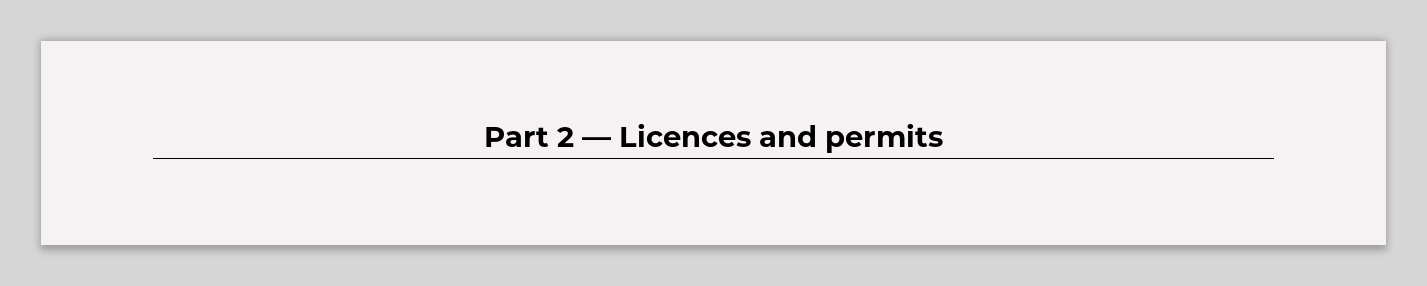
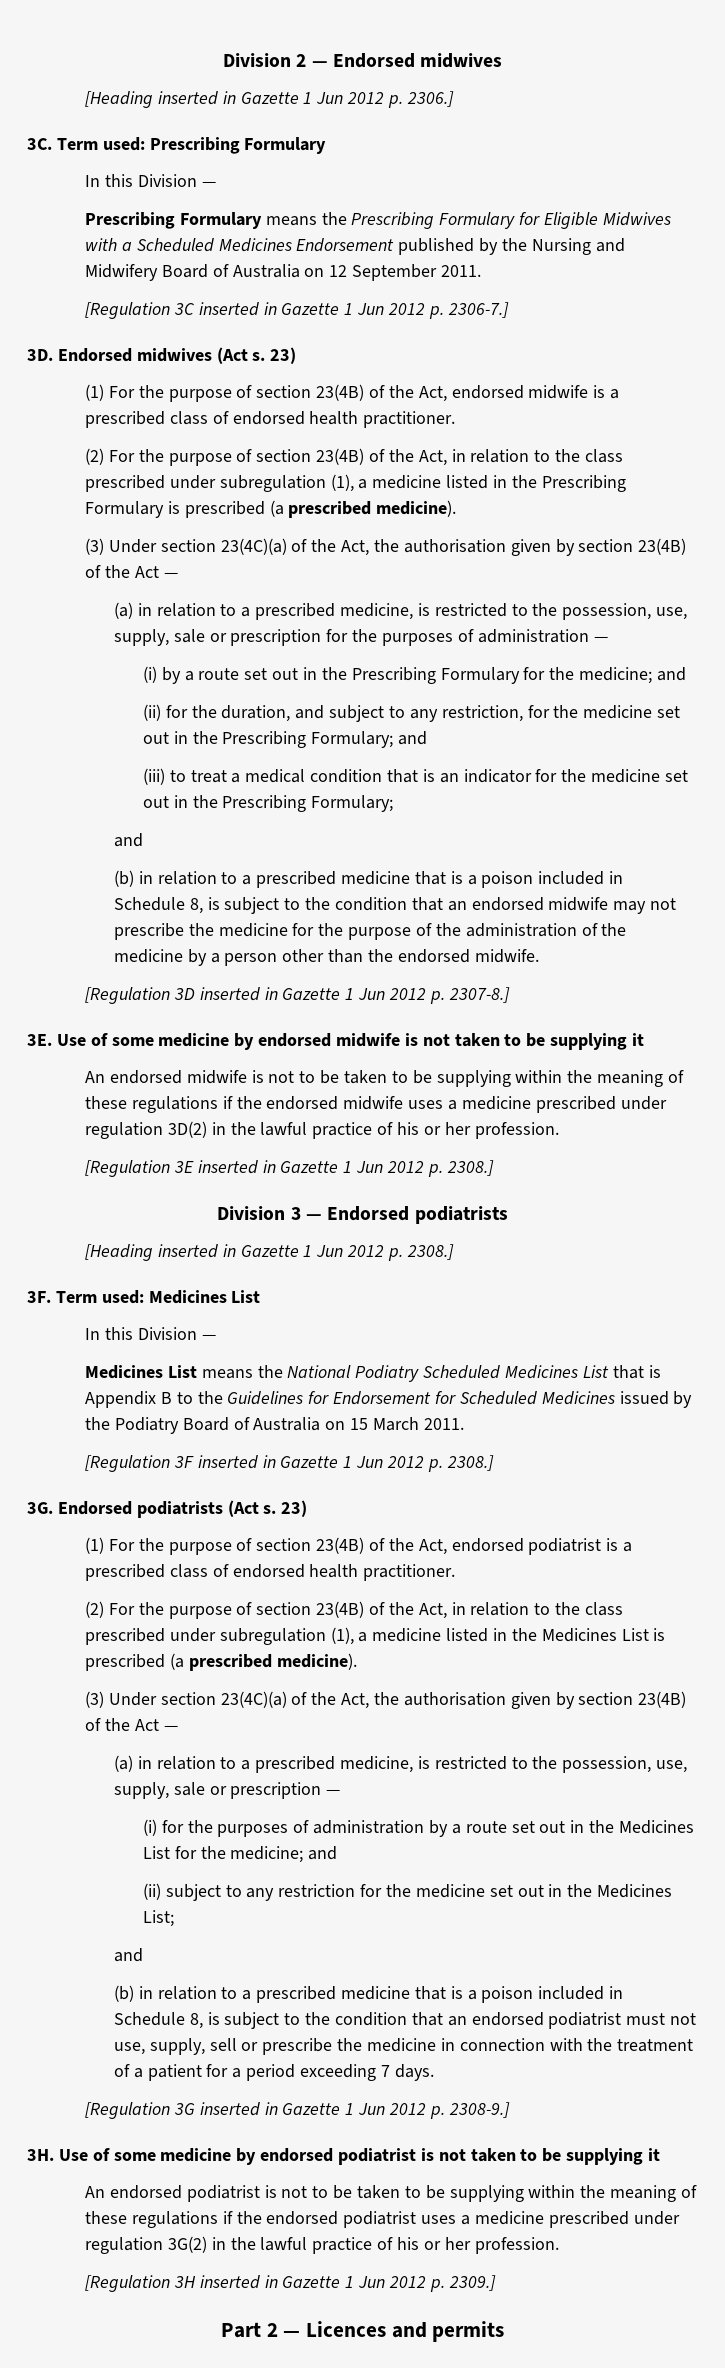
(484, 137) none -> [222,53,503,68] [84,91,454,108] [27,137,327,154] [84,174,216,187] [84,212,671,229] [84,238,625,255] [84,264,481,281] [84,302,509,319] [27,347,297,364] [84,384,620,402] [84,411,456,428] [84,448,623,466] [84,474,626,492] [84,500,457,518] [84,538,687,556] [84,565,178,578] [113,602,688,620] [113,629,608,646] [142,666,687,684] [142,704,681,722] [142,731,428,748] [142,768,689,785] [142,795,394,812] [113,833,143,847] [113,870,624,888] [113,897,677,914] [113,923,627,940] [113,949,539,966] [84,987,510,1004] [27,1033,645,1050] [84,1070,684,1087] [84,1096,667,1113] [84,1121,559,1139] [84,1160,494,1177] [217,1206,508,1224] [84,1244,454,1261] [27,1290,261,1304] [84,1327,216,1340] [84,1365,661,1382] [84,1391,693,1408] [84,1417,464,1434] [84,1455,494,1472] [27,1500,308,1518] [84,1537,633,1555] [84,1564,456,1581] [84,1601,623,1619] [84,1627,666,1645] [84,1653,357,1671] [84,1691,687,1709] [84,1718,178,1731] [113,1755,688,1773] [113,1782,341,1799] [142,1819,695,1837] [142,1846,338,1863] [142,1883,673,1901] [142,1910,174,1927] [113,1948,143,1962] [113,1985,624,2003] [113,2012,697,2029] [113,2038,694,2055] [113,2064,434,2081] [84,2102,510,2119] [27,2148,661,2165] [84,2185,697,2202] [84,2211,680,2228] [84,2236,559,2254] [84,2275,496,2292] Division 2 — Endorsed midwives // [Heading inserted in Gazette 1 Jun 2012 p. 2306.] // 3C. Term used: Prescribing Formulary // In this Division — // Prescribing Formulary means the Prescribing Formulary for Eligible Midwives with a Scheduled Medicines Endorsement published by the Nursing and Midwifery Board of Australia on 12 September 2011. // [Regulation 3C inserted in Gazette 1 Jun 2012 p. 2306-7.] // 3D. Endorsed midwives (Act s. 23) // (1) For the purpose of section 23(4B) of the Act, endorsed midwife is a prescribed class of endorsed health practitioner. // (2) For the purpose of section 23(4B) of the Act, in relation to the class prescribed under subregulation (1), a medicine listed in the Prescribing Formulary is prescribed (a prescribed medicine). // (3) Under section 23(4C)(a) of the Act, the authorisation given by section 23(4B) of the Act — // (a) in relation to a prescribed medicine, is restricted to the possession, use, supply, sale or prescription for the purposes of administration — // (i) by a route set out in the Prescribing Formulary for the medicine; and // (ii) for the duration, and subject to any restriction, for the medicine set out in the Prescribing Formulary; and // (iii) to treat a medical condition that is an indicator for the medicine set out in the Prescribing Formulary; // and // (b) in relation to a prescribed medicine that is a poison included in Schedule 8, is subject to the condition that an endorsed midwife may not prescribe the medicine for the purpose of the administration of the medicine by a person other than the endorsed midwife. // [Regulation 3D inserted in Gazette 1 Jun 2012 p. 2307-8.] // 3E. Use of some medicine by endorsed midwife is not taken to be supplying it // An endorsed midwife is not to be taken to be supplying within the meaning of these regulations if the endorsed midwife uses a medicine prescribed under regulation 3D(2) in the lawful practice of his or her profession. // [Regulation 3E inserted in Gazette 1 Jun 2012 p. 2308.] // Division 3 — Endorsed podiatrists // [Heading inserted in Gazette 1 Jun 2012 p. 2308.] // 3F. Term used: Medicines List // In this Division — // Medicines List means the National Podiatry Scheduled Medicines List that is Appendix B to the Guidelines for Endorsement for Scheduled Medicines issued by the Podiatry Board of Australia on 15 March 2011. // [Regulation 3F inserted in Gazette 1 Jun 2012 p. 2308.] // 3G. Endorsed podiatrists (Act s. 23) // (1) For the purpose of section 23(4B) of the Act, endorsed podiatrist is a prescribed class of endorsed health practitioner. // (2) For the purpose of section 23(4B) of the Act, in relation to the class prescribed under subregulation (1), a medicine listed in the Medicines List is prescribed (a prescribed medicine). // (3) Under section 23(4C)(a) of the Act, the authorisation given by section 23(4B) of the Act — // (a) in relation to a prescribed medicine, is restricted to the possession, use, supply, sale or prescription — // (i) for the purposes of administration by a route set out in the Medicines List for the medicine; and // (ii) subject to any restriction for the medicine set out in the Medicines List; // and // (b) in relation to a prescribed medicine that is a poison included in Schedule 8, is subject to the condition that an endorsed podiatrist must not use, supply, sell or prescribe the medicine in connection with the treatment of a patient for a period exceeding 7 days. // [Regulation 3G inserted in Gazette 1 Jun 2012 p. 2308-9.] // 3H. Use of some medicine by endorsed podiatrist is not taken to be supplying it // An endorsed podiatrist is not to be taken to be supplying within the meaning of these regulations if the endorsed podiatrist uses a medicine prescribed under regulation 3G(2) in the lawful practice of his or her profession. // [Regulation 3H inserted in Gazette 1 Jun 2012 p. 2309.] //

